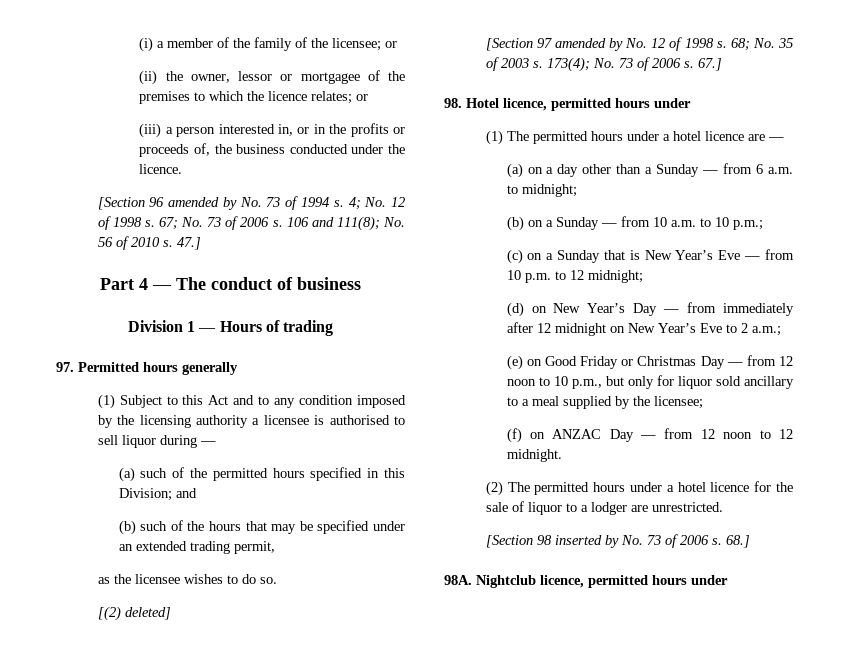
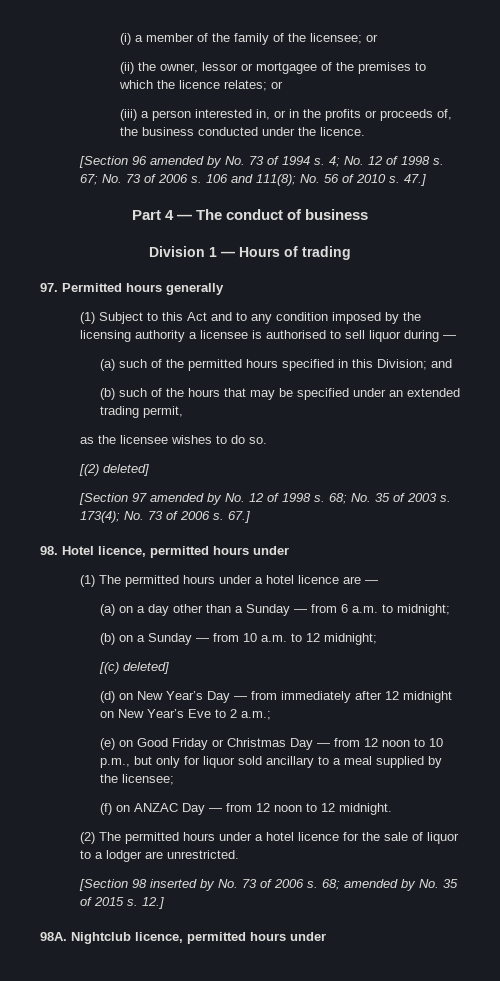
[714,217,763,230] [506,249,794,264] [506,270,566,283] 10 p.m.; // (c) on a Sunday that is New Year’s Eve — from 10 p.m. to -> (302, 637) none
(643, 276) none -> [98,662,169,674] // [(c) deleted]
[725,535,750,548] 68.] -> [321,879,458,891] [79,897,164,909] 68; amended by No. 35 of 2015 s. 12.]

